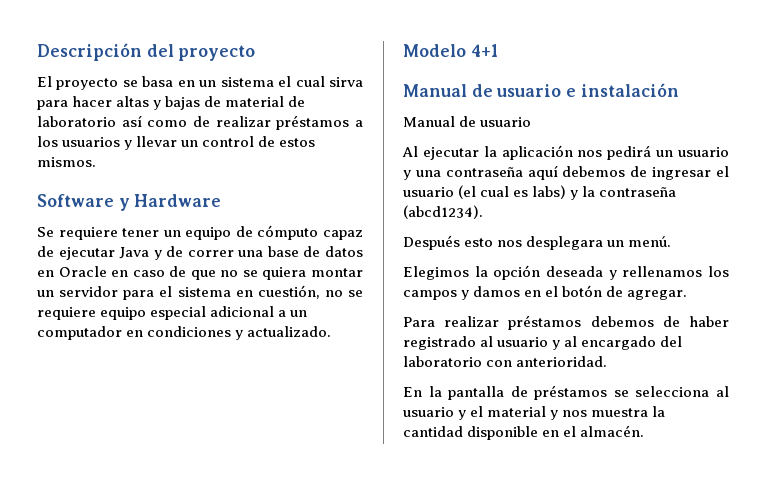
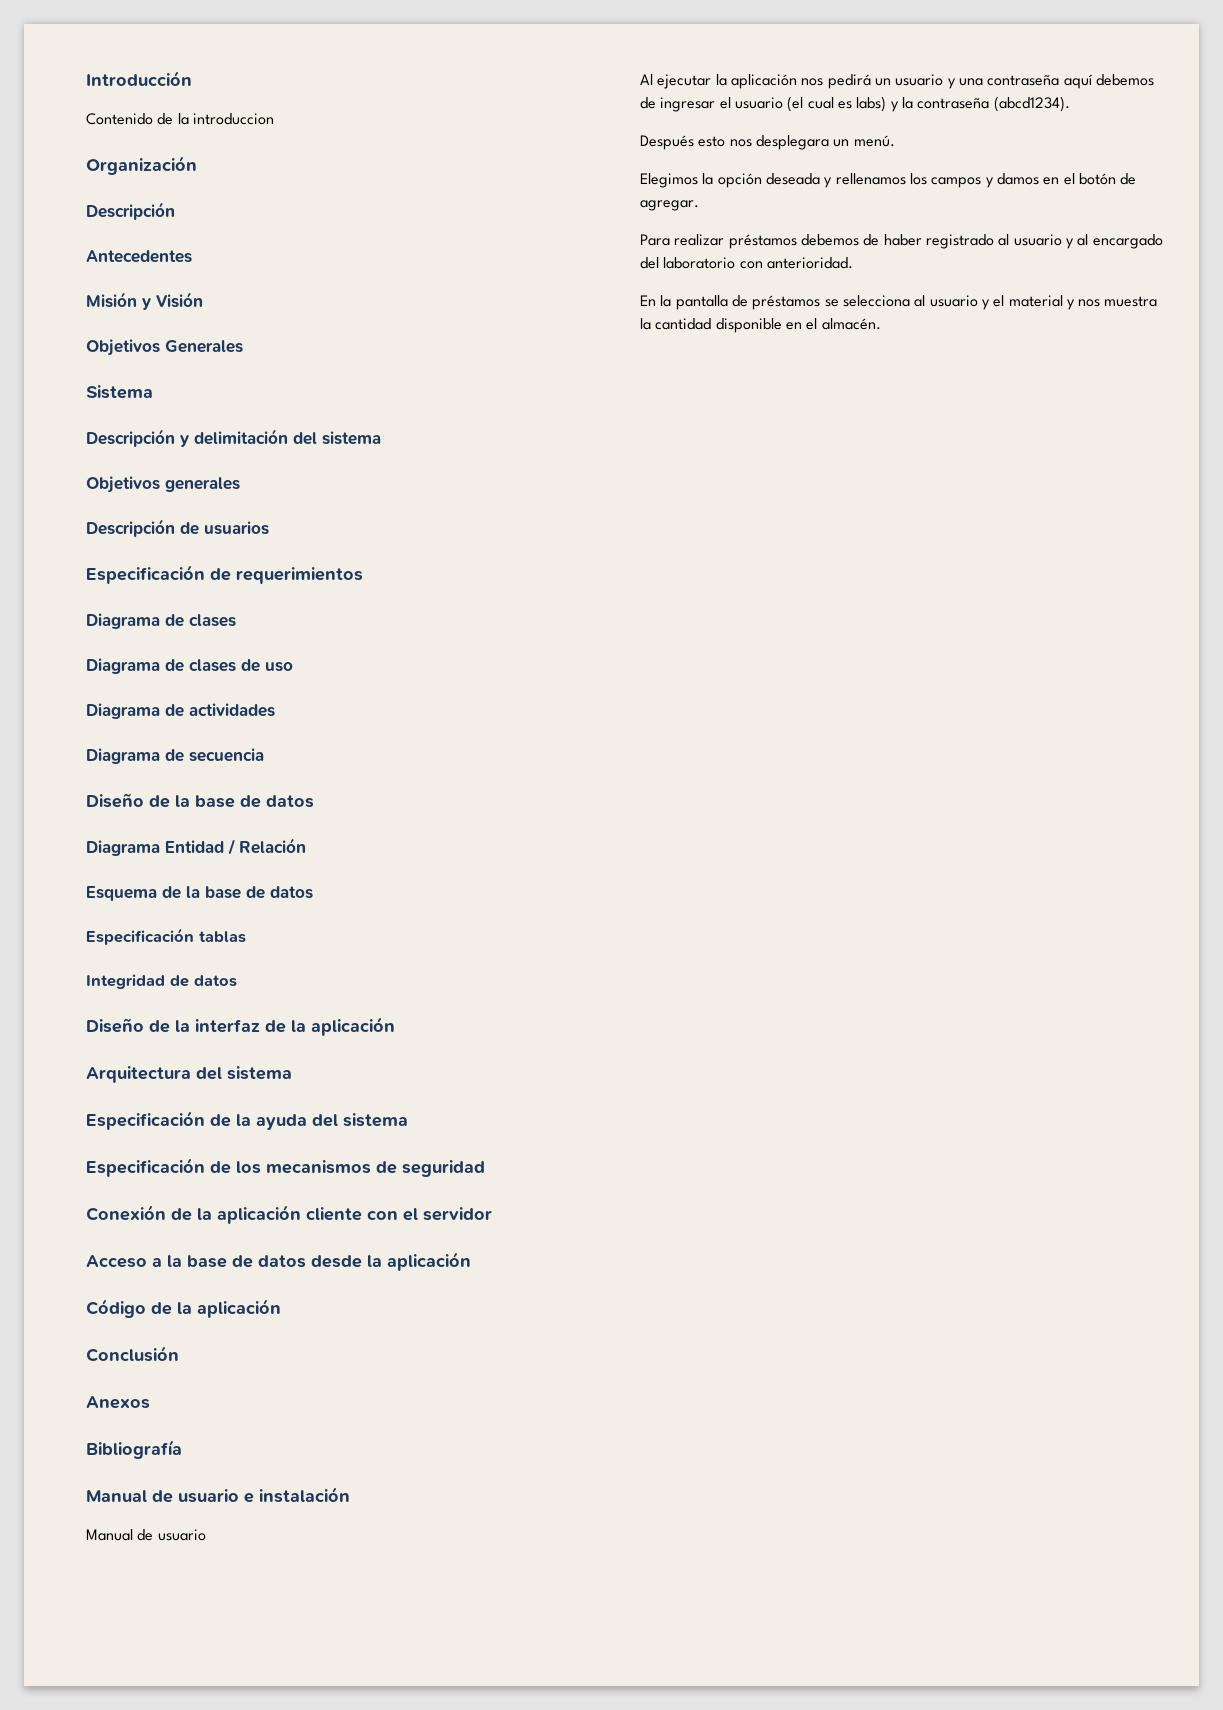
[37,43,256,61] [37,76,364,90] [37,96,306,110] [37,115,363,130] [37,136,316,150] [37,157,96,167] [37,194,222,211] [37,225,364,240] [37,246,363,260] [37,266,363,280] [37,285,363,300] [37,306,308,320] [37,326,332,340] [403,44,498,57] Descripción del proyecto // El proyecto se basa en un sistema el cual sirva para hacer altas y bajas de material de laboratorio así como de realizar préstamos a los usuarios y llevar un control de estos mismos. // Software y Hardware // Se requiere tener un equipo de cómputo capaz de ejecutar Java y de correr una base de datos en Oracle en caso de que no se quiera montar un servidor para el sistema en cuestión, no se requiere equipo especial adicional a un computador en condiciones y actualizado. // Modelo 4+1 -> [86,71,192,86] [86,113,274,125] [86,156,197,175] [86,202,175,220] [86,250,192,263] [86,292,203,310] [86,339,243,356] [86,385,153,399] [86,429,381,447] [86,476,240,493] [86,519,269,537] [86,565,363,584] [86,613,236,629] [86,658,293,674] [86,703,275,719] [86,748,264,764] [86,793,314,808] [86,838,306,856] [86,886,313,901] [86,928,246,945] [86,974,237,989] [86,1017,395,1036] [86,1066,292,1083] [86,1111,408,1130] [86,1158,485,1177] [86,1205,492,1224] [86,1252,471,1271] [86,1299,281,1318] [86,1346,179,1362] [86,1396,150,1409] [86,1440,182,1459] Introducción // Contenido de la introduccion // Organización // Descripción // Antecedentes // Misión y Visión // Objetivos Generales // Sistema // Descripción y delimitación del sistema // Objetivos generales // Descripción de usuarios // Especificación de requerimientos // Diagrama de clases // Diagrama de clases de uso // Diagrama de actividades // Diagrama de secuencia // Diseño de la base de datos // Diagrama Entidad / Relación // Esquema de la base de datos // Especificación tablas // Integridad de datos // Diseño de la interfaz de la aplicación // Arquitectura del sistema // Especificación de la ayuda del sistema // Especificación de los mecanismos de seguridad // Conexión de la aplicación cliente con el servidor // Acceso a la base de datos desde la aplicación // Código de la aplicación // Conclusión // Anexos // Bibliografía

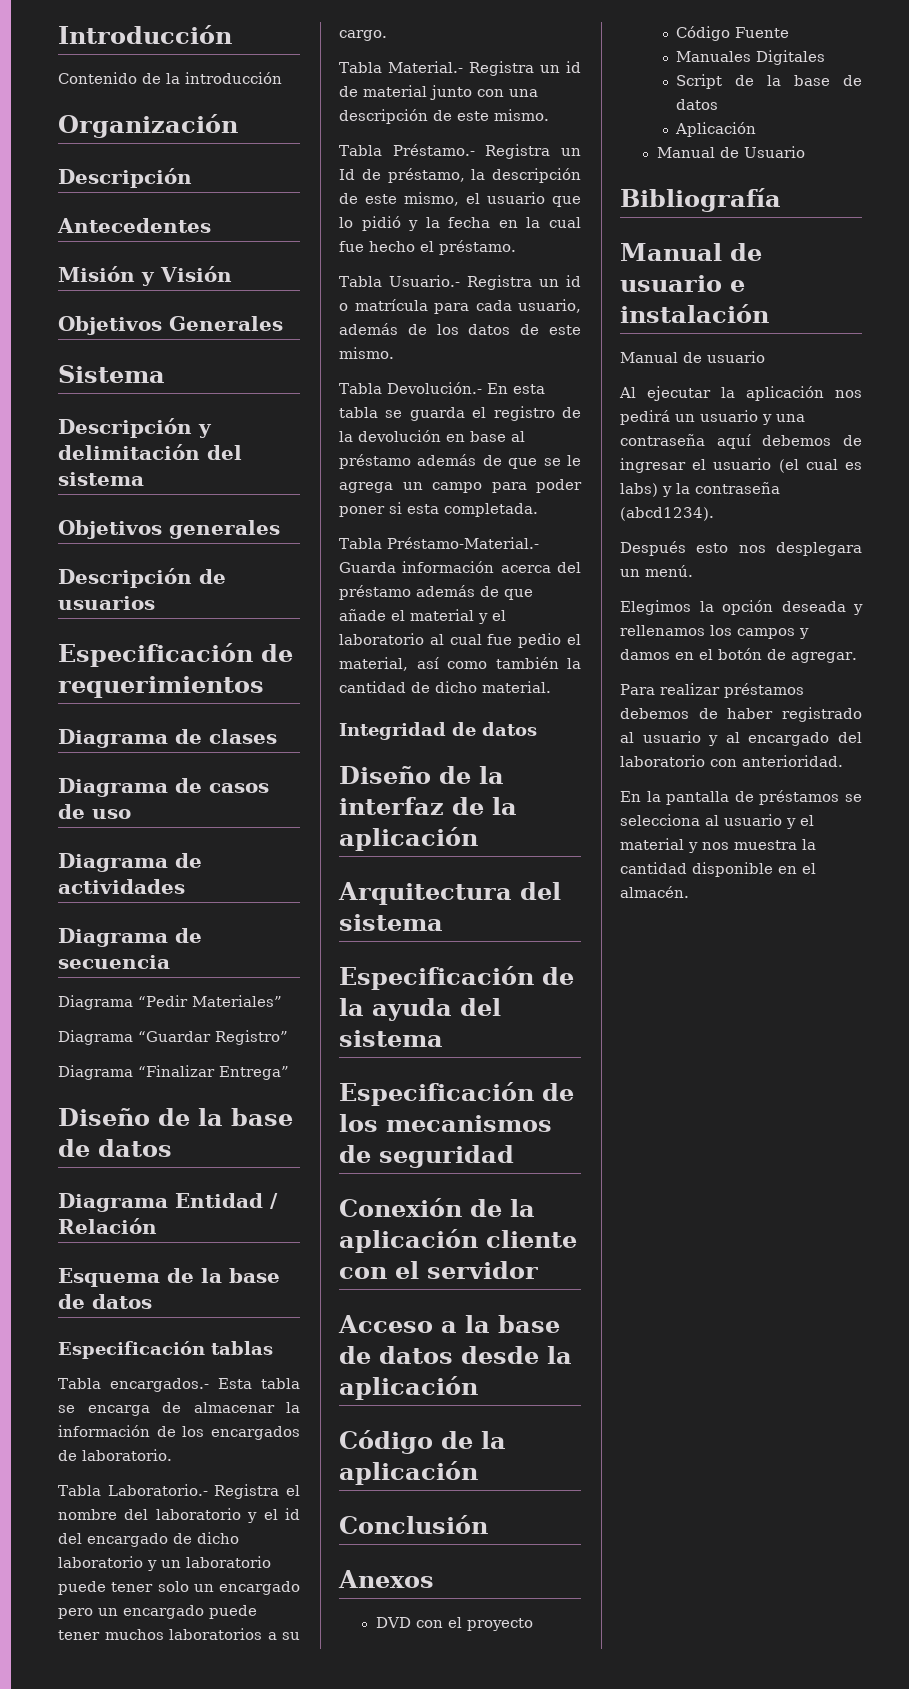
[192,113,274,125] introduccion -> [185,72,282,84] introducción
[189,659,236,672] clases -> [209,783,269,793] casos
(264, 755) none -> [58,995,282,1010] [58,1030,288,1045] [58,1065,289,1080] // Diagrama “Pedir Materiales” // Diagrama “Guardar Registro” // Diagrama “Finalizar Entrega”
(246, 937) none -> [58,1378,300,1392] [58,1402,300,1416] [58,1425,300,1440] [58,1449,172,1461] [58,1484,300,1499] [58,1508,300,1523] [58,1532,239,1547] [58,1556,271,1571] [58,1581,300,1595] [58,1605,257,1619] [58,1628,300,1640] [339,30,387,41] [339,61,581,76] [339,85,538,100] [339,109,549,124] [339,144,581,159] [339,168,581,183] [339,192,581,207] [339,216,581,231] [339,240,516,255] [339,275,581,290] [339,299,581,314] [339,323,581,335] [339,347,394,359] [339,382,545,394] [339,406,581,421] [339,430,525,442] [339,454,581,469] [339,479,582,493] [339,502,538,517] [339,537,539,549] [339,561,581,573] [339,585,533,600] [339,609,506,624] [339,633,581,648] [339,657,581,671] [339,681,551,693] // Tabla encargados.- Esta tabla se encarga de almacenar la información de los encargados de laboratorio. // Tabla Laboratorio.- Registra el nombre del laboratorio y el id del encargado de dicho laboratorio y un laboratorio puede tener solo un encargado pero un encargado puede tener muchos laboratorios a su cargo. // Tabla Material.- Registra un id de material junto con una descripción de este mismo. // Tabla Préstamo.- Registra un Id de préstamo, la descripción de este mismo, el usuario que lo pidió y la fecha en la cual fue hecho el préstamo. // Tabla Usuario.- Registra un id o matrícula para cada usuario, además de los datos de este mismo. // Tabla Devolución.- En esta tabla se guarda el registro de la devolución en base al préstamo además de que se le agrega un campo para poder poner si esta completada. // Tabla Préstamo-Material.- Guarda información acerca del préstamo además de que añade el material y el laboratorio al cual fue pedio el material, así como también la cantidad de dicho material.
(150, 1402) none -> [375,1617,533,1631] [676,26,790,41] [676,50,826,65] [676,74,862,89] [676,99,719,110] [675,122,757,137] [656,146,805,158] // DVD con el proyecto // Código Fuente // Manuales Digitales // Script de la base de datos // Aplicación // Manual de Usuario

